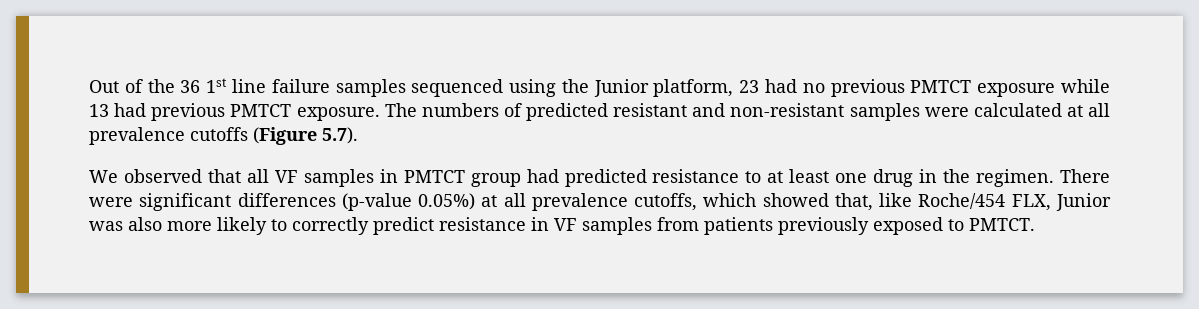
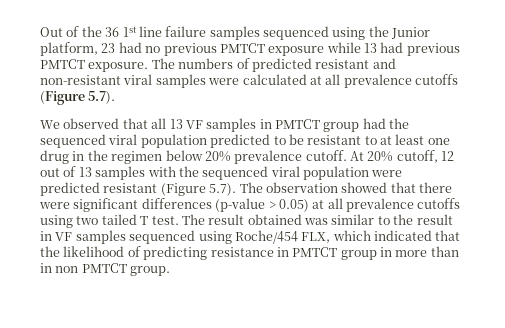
(845, 110) none -> [123,74,153,85] viral
(269, 176) none -> [169,119,183,129] 13
[564,169,740,187] predicted resistance -> [389,118,410,129] [40,134,362,148] the sequenced viral population predicted to be resistant
[976,169,1111,187] regimen. There -> [111,150,455,164] [40,166,403,180] [40,182,452,196] regimen below 20% prevalence cutoff. At 20% cutoff, 12 out of 13 samples with the sequenced viral population were predicted resistant (Figure 5.7). The observation showed that there
[418,193,1111,211] [89,217,1035,235] 0.05%) at all prevalence cutoffs, which showed that, like Roche/454 FLX, Junior was also more likely to correctly predict resistance in VF samples from patients previously exposed to PMTCT. -> [268,198,461,212] [40,214,453,228] [40,230,461,244] [40,246,459,260] [40,263,171,276] > 0.05) at all prevalence cutoffs using two tailed T test. The result obtained was similar to the result in VF samples sequenced using Roche/454 FLX, which indicated that the likelihood of predicting resistance in PMTCT group in more than in non PMTCT group.

